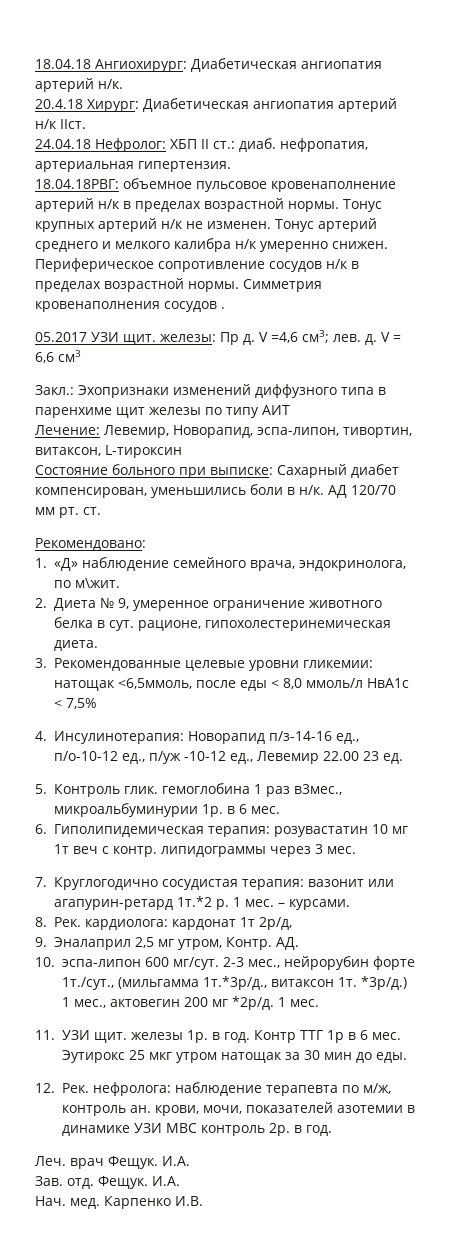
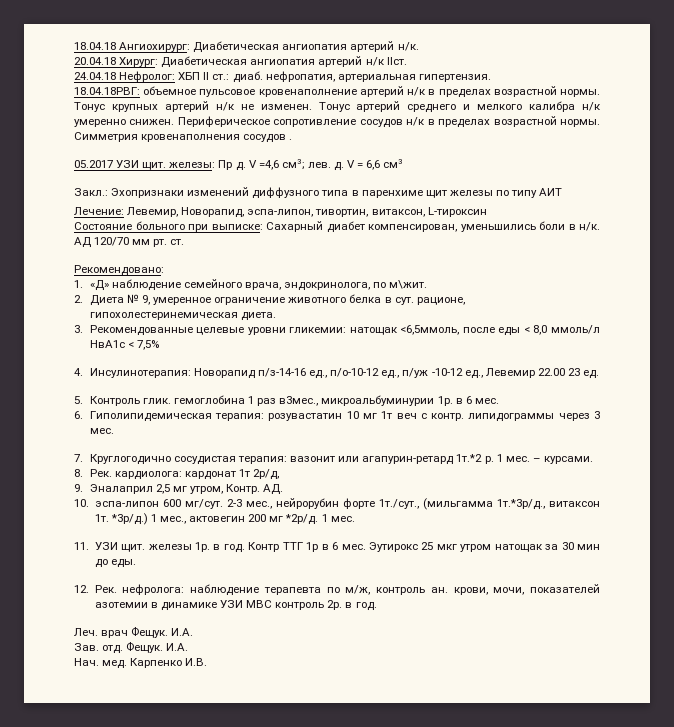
[35,99,83,109] 20.4.18 -> [74,57,116,65] 20.04.18

